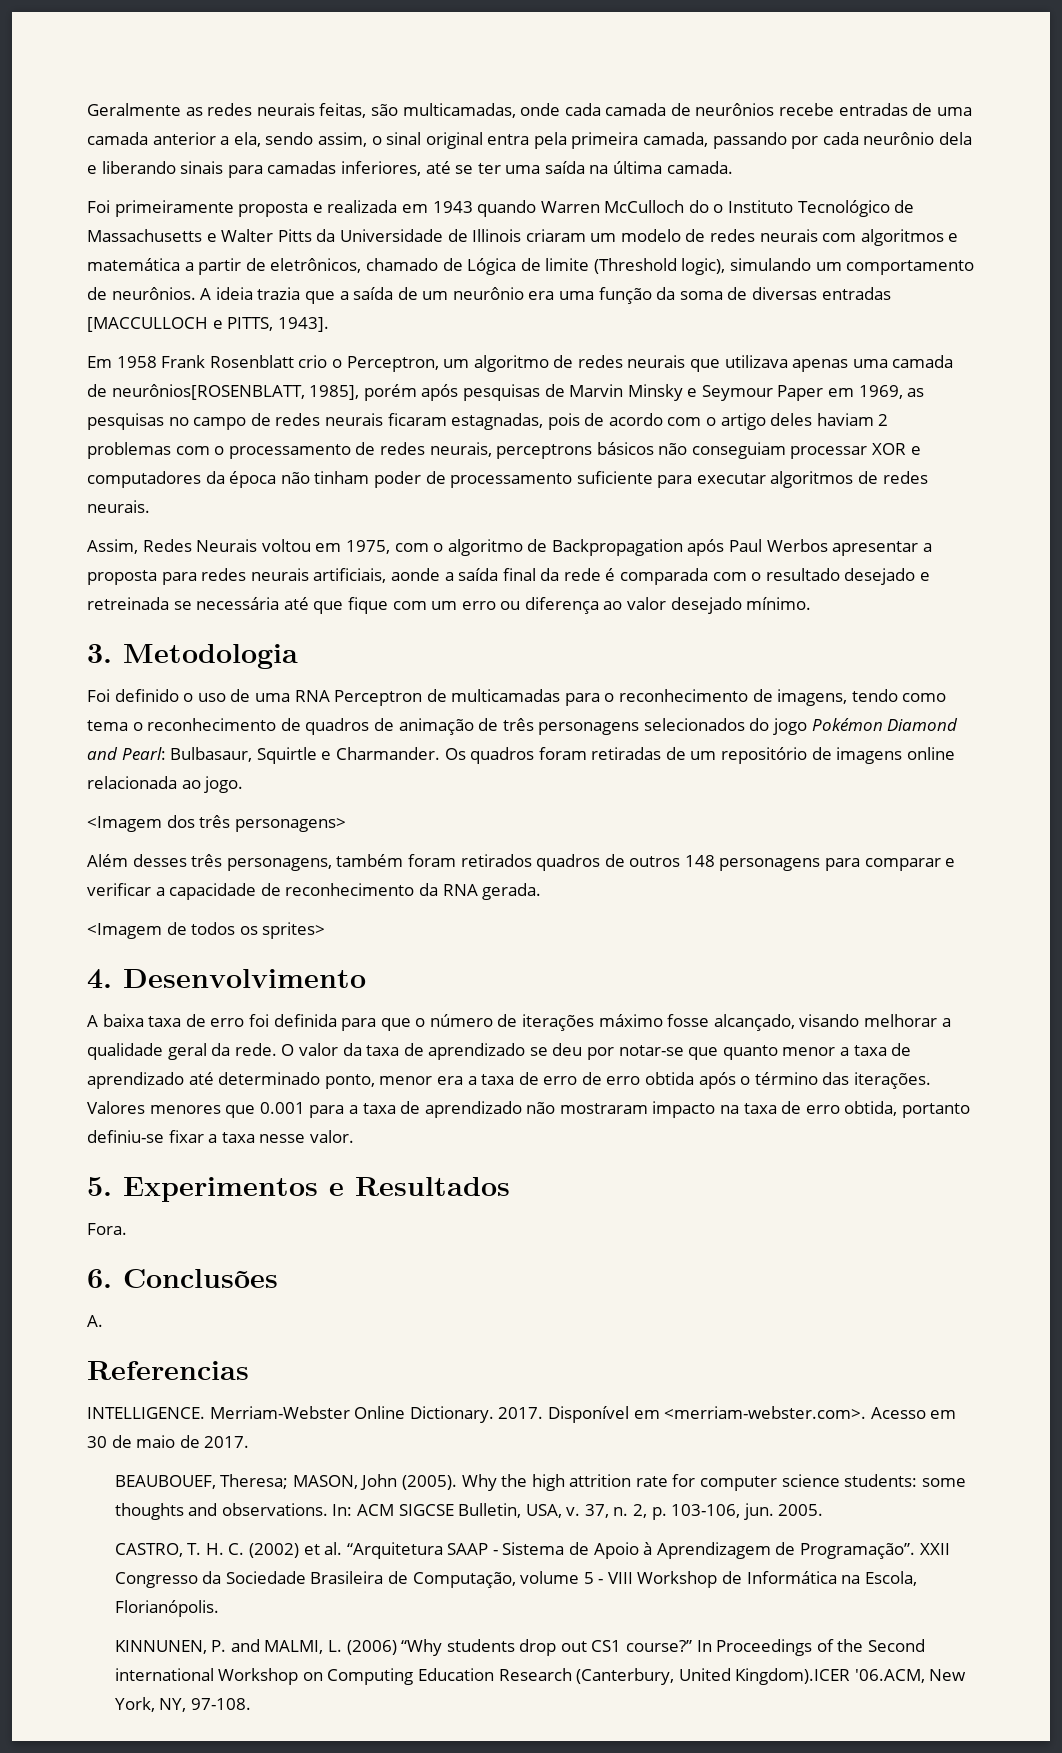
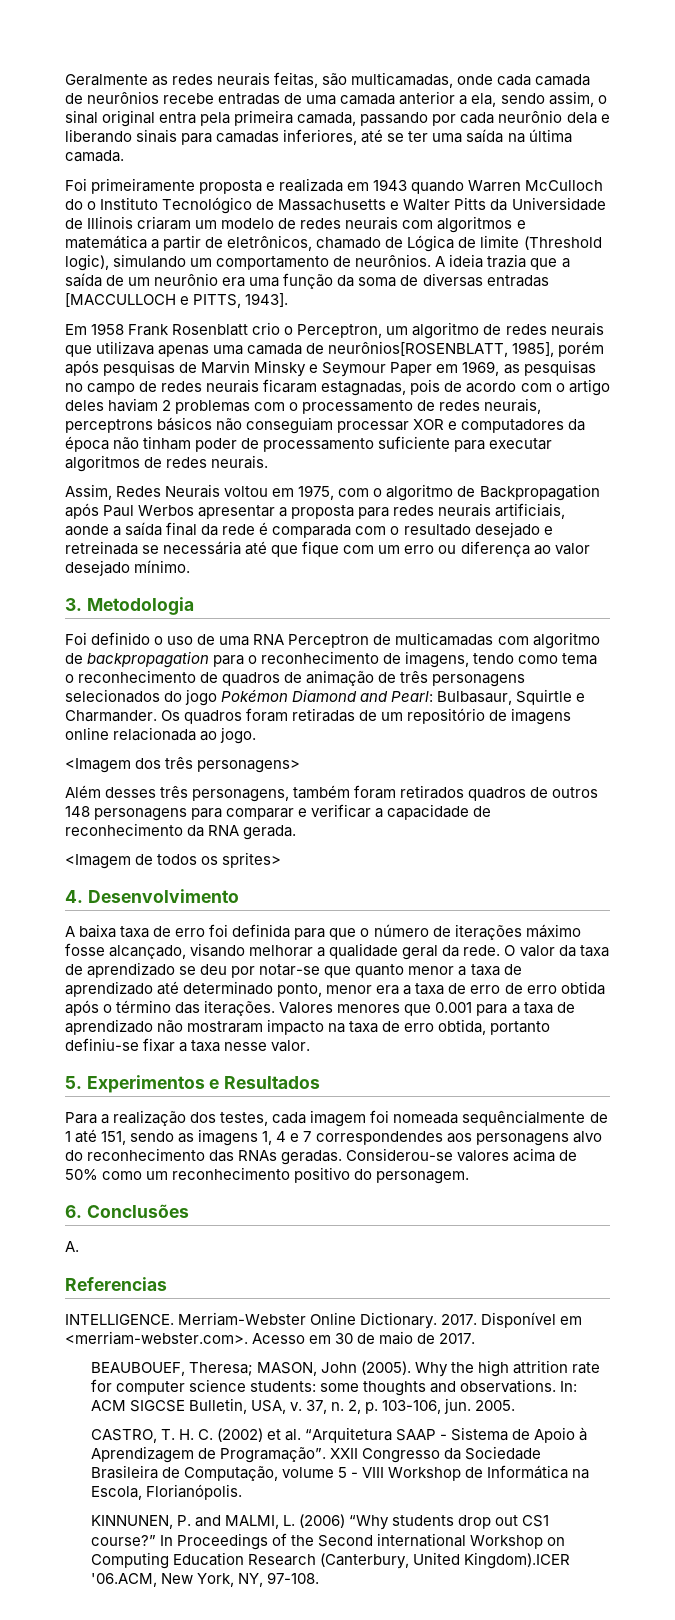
(561, 695) none -> [497,632,600,649] [65,651,210,668] com algoritmo de backpropagation
[87,1223,127,1235] Fora. -> [65,1110,608,1127] [65,1129,602,1146] [65,1148,578,1165] [65,1167,470,1184] Para a realização dos testes, cada imagem foi nomeada sequêncialmente de 1 até 151, sendo as imagens 1, 4 e 7 correspondendes aos personagens alvo do reconhecimento das RNAs geradas. Considerou-se valores acima de 50% como um reconhecimento positivo do personagem.

